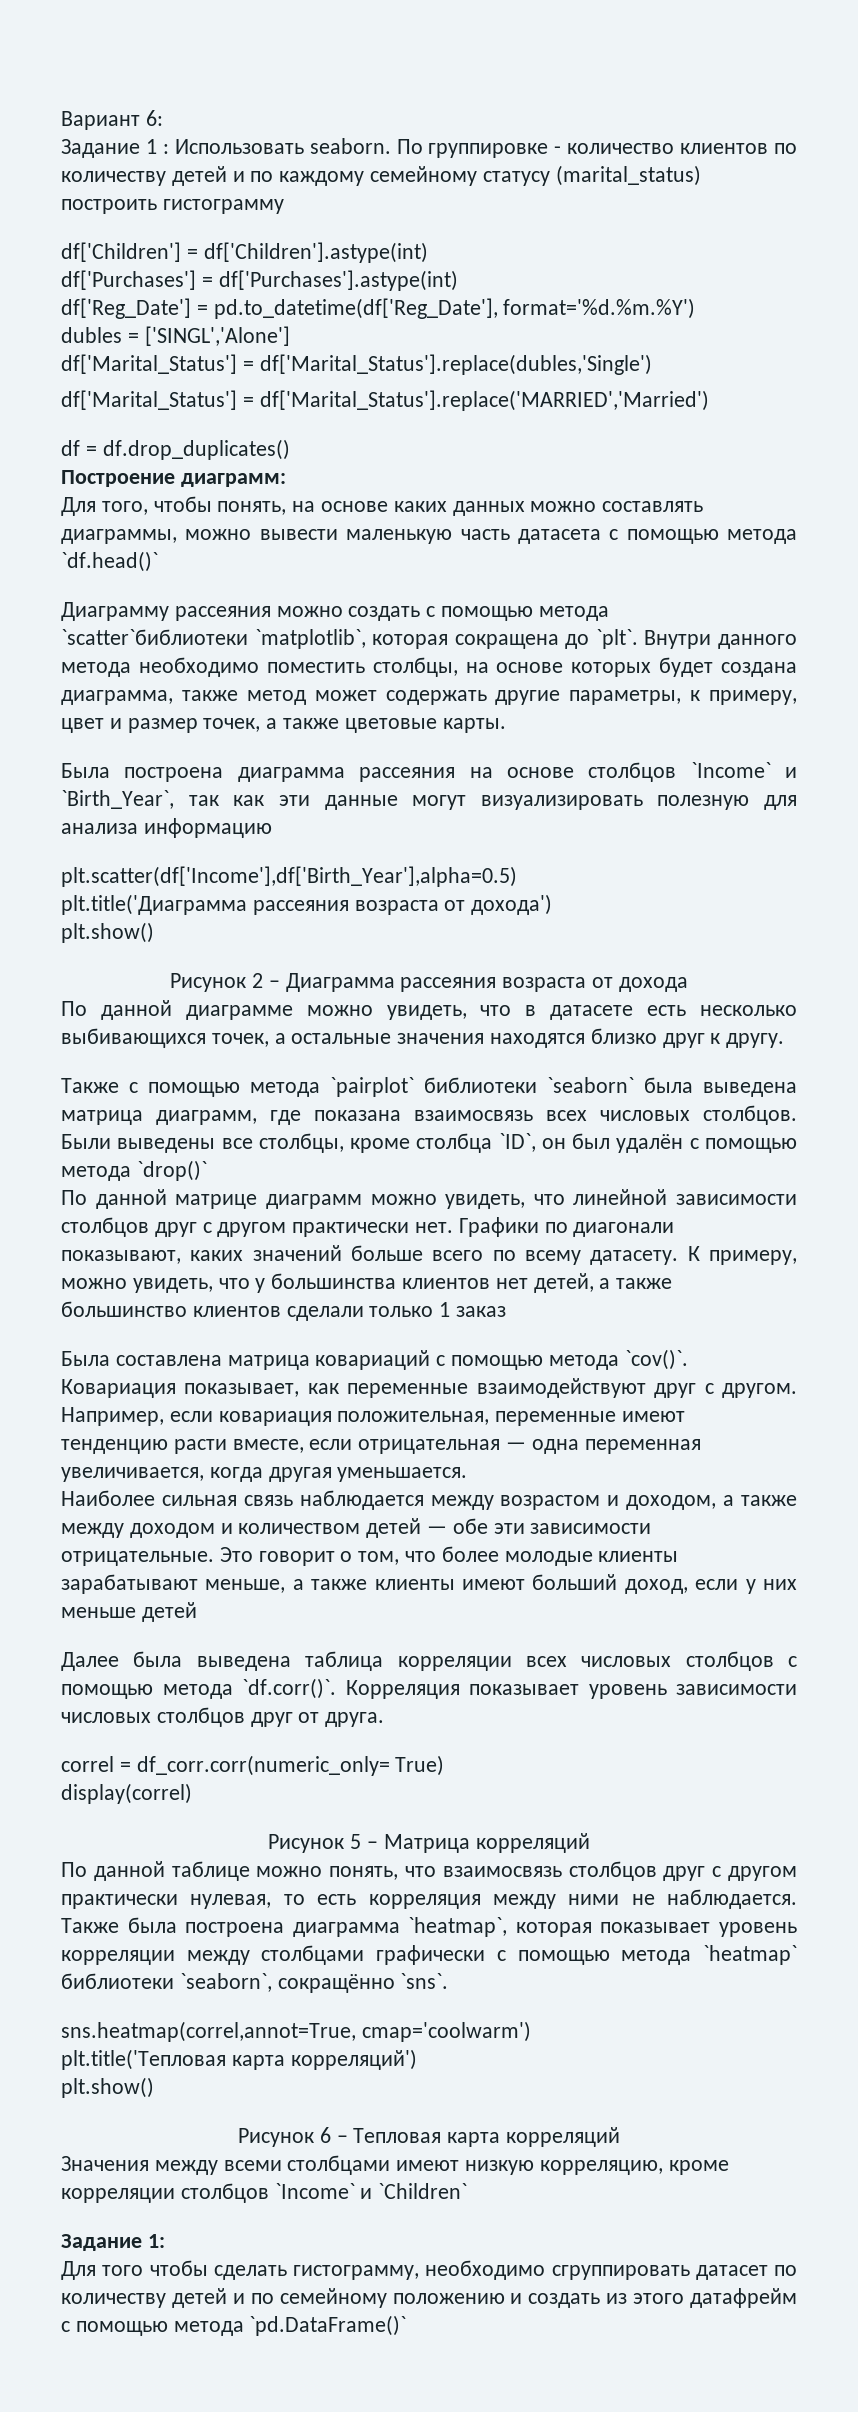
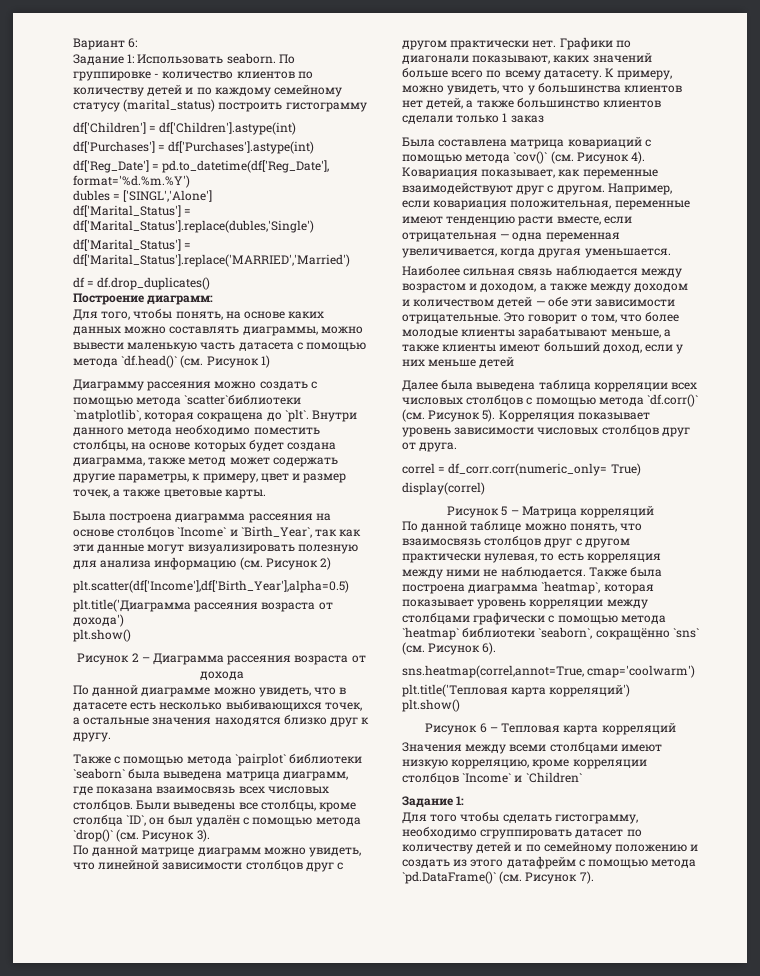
[145,139,169,154] 1 : -> [127,54,135,63] 1:
(158, 561) none -> [180,355,270,368] (см. Рисунок 1)
(272, 828) none -> [239,557,332,570] (см. Рисунок 2)
(207, 1170) none -> [116,829,210,842] (см. Рисунок 3).
[624,1349,688,1370] `cov()`. -> [513,151,646,164] `cov()` (см. Рисунок 4).
[242,1678,336,1699] `df.corr()`. -> [647,394,699,407] [402,409,496,422] `df.corr()` (см. Рисунок 5).
[400,1973,449,1989] `sns`. -> [672,628,699,638] [402,642,497,655] `sns` (см. Рисунок 6).
(407, 2325) none -> [499,871,594,884] (см. Рисунок 7).

